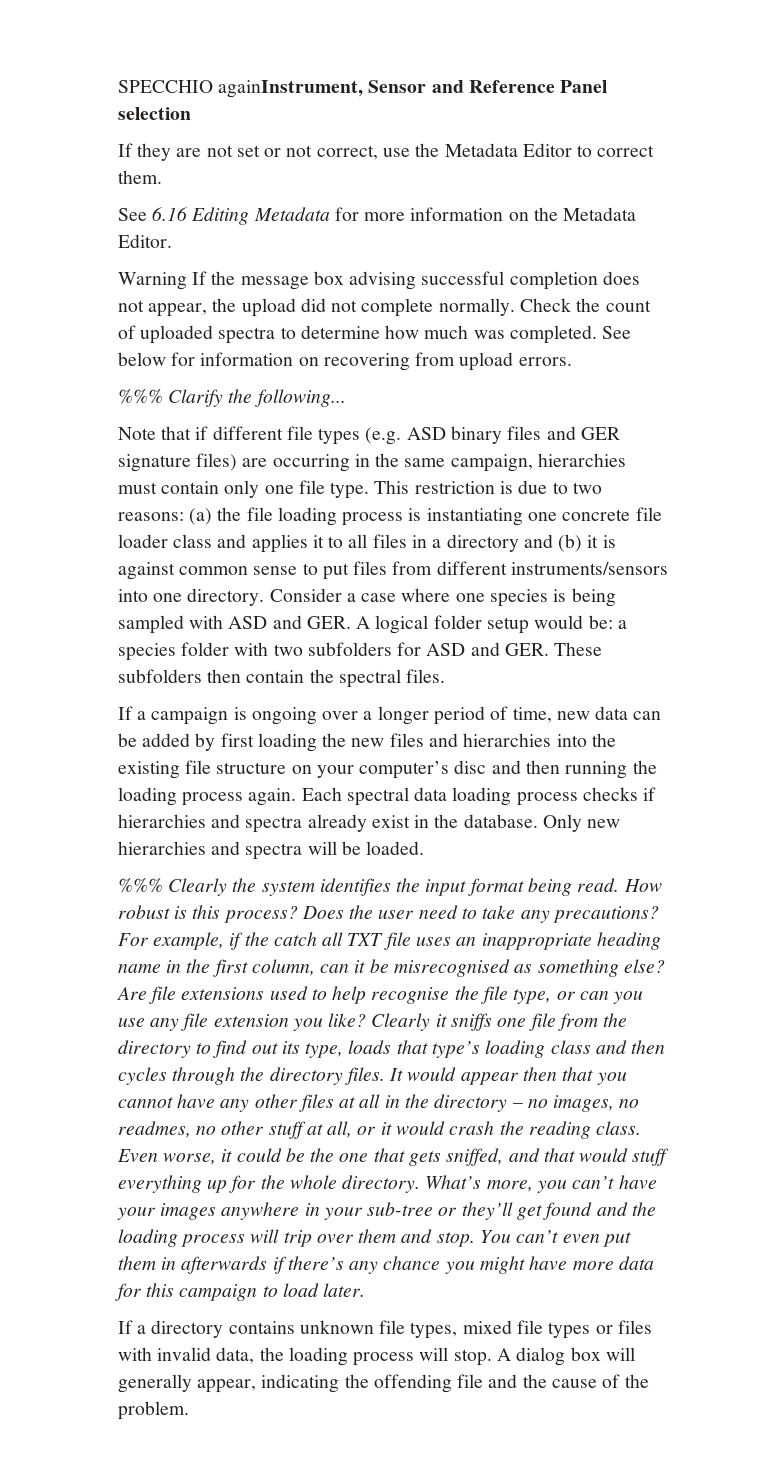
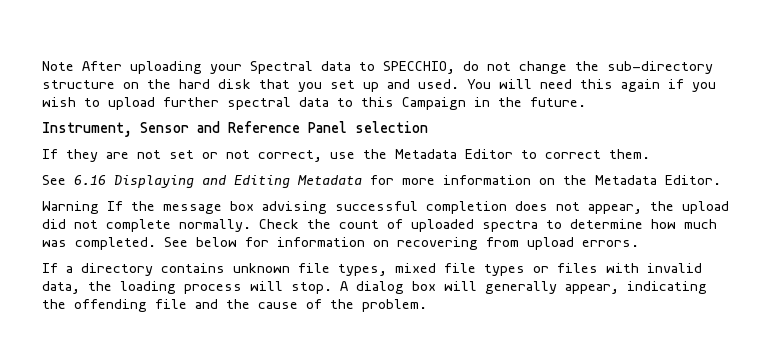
[117,80,364,98] SPECCHIO againInstrument, -> [42,61,714,74] [42,79,717,92] [42,97,587,110] [42,122,133,137] Note After uploading your Spectral data to SPECCHIO, do not change the sub-directory structure on the hard disk that you set up and used. You will need this again if you wish to upload further spectral data to this Campaign in the future. // Instrument,
(189, 214) none -> [114,175,228,188] Displaying and
[117,389,346,407] [117,426,620,445] [117,453,626,472] [117,480,602,499] [117,507,662,526] [117,534,616,553] [117,561,668,580] [117,588,616,607] [117,615,627,634] [117,642,603,661] [117,669,446,688] [117,706,662,725] [117,733,616,752] [117,760,657,779] [117,787,657,806] [117,814,621,833] [117,841,425,860] [117,878,662,896] [117,905,659,923] [117,932,661,950] [117,959,665,977] [116,986,644,1004] [117,1013,628,1031] [117,1040,666,1058] [117,1067,627,1085] [117,1094,640,1112] [117,1121,642,1139] [116,1148,670,1166] [117,1175,657,1193] [116,1202,656,1220] [117,1229,631,1247] [117,1256,654,1274] [114,1283,366,1301] // %%% Clarify the following... // Note that if different file types (e.g. ASD binary files and GER signature files) are occurring in the same campaign, hierarchies must contain only one file type. This restriction is due to two reasons: (a) the file loading process is instantiating one concrete file loader class and applies it to all files in a directory and (b) it is against common sense to put files from different instruments/sensors into one directory. Consider a case where one species is being sampled with ASD and GER. A logical folder setup would be: a species folder with two subfolders for ASD and GER. These subfolders then contain the spectral files. // If a campaign is ongoing over a longer period of time, new data can be added by first loading the new files and hierarchies into the existing file structure on your computer’s disc and then running the loading process again. Each spectral data loading process checks if hierarchies and spectra already exist in the database. Only new hierarchies and spectra will be loaded. // %%% Clearly the system identifies the input format being read. How robust is this process? Does the user need to take any precautions? For example, if the catch all TXT file uses an inappropriate heading name in the first column, can it be misrecognised as something else? Are file extensions used to help recognise the file type, or can you use any file extension you like? Clearly it sniffs one file from the directory to find out its type, loads that type’s loading class and then cycles through the directory files. It would appear then that you cannot have any other files at all in the directory – no images, no readmes, no other stuff at all, or it would crash the reading class. Even worse, it could be the one that gets sniffed, and that would stuff everything up for the whole directory. What’s more, you can’t have your images anywhere in your sub-tree or they’ll get found and the loading process will trip over them and stop. You can’t even put them in afterwards if there’s any chance you might have more data for this campaign to load later. -> (640, 243) none

